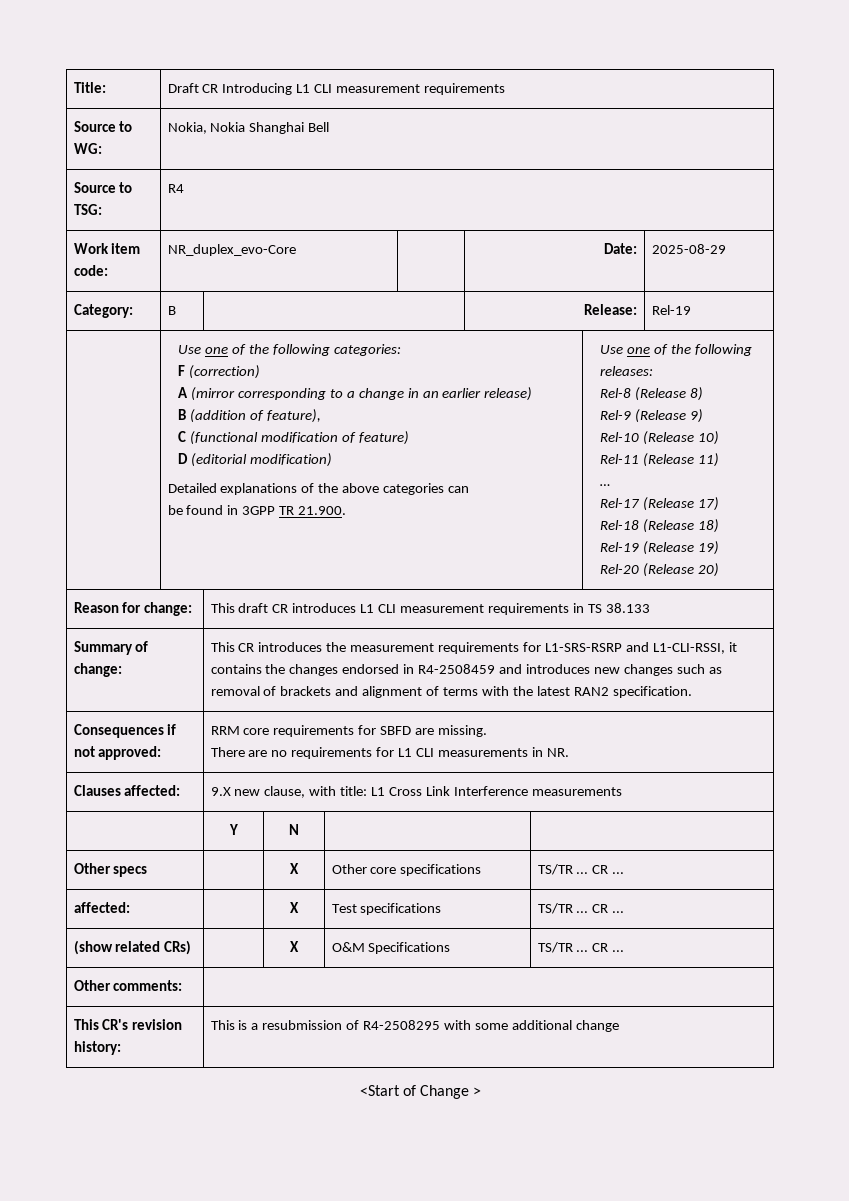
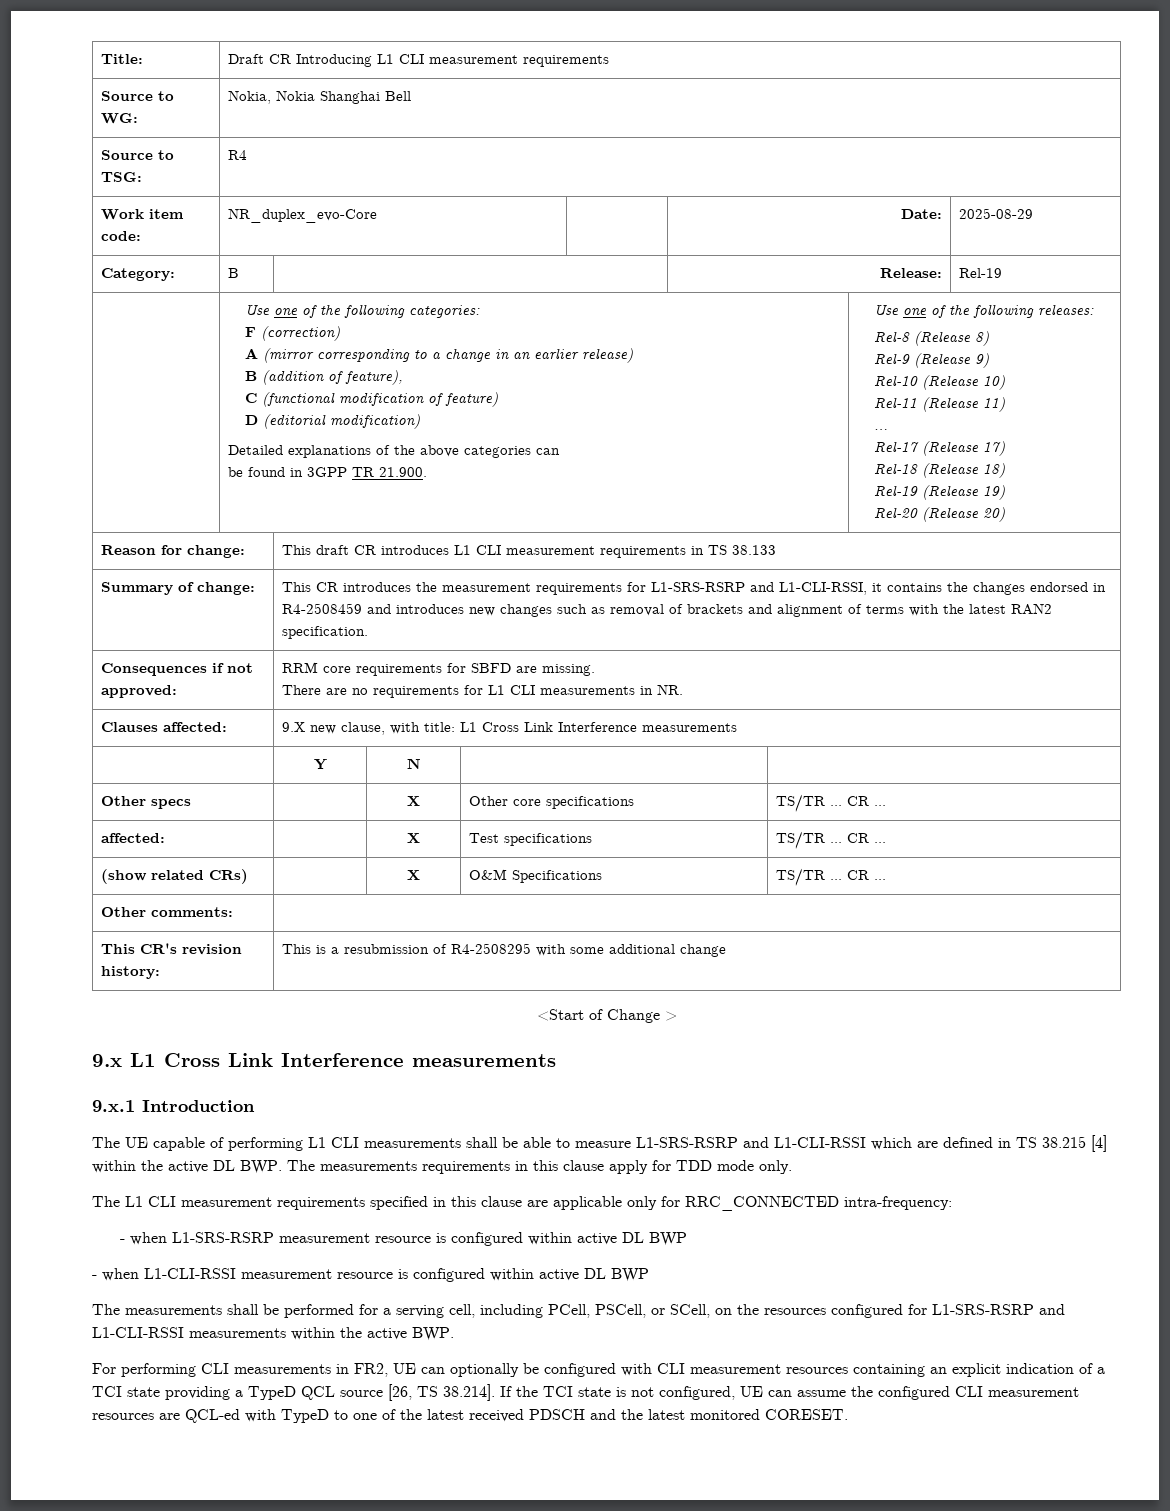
(482, 1091) none -> [92,1053,556,1067] [92,1100,255,1112] [92,1135,1107,1152] [92,1160,792,1174] [92,1196,952,1211] [119,1232,687,1246] [92,1268,649,1282] [92,1304,1065,1318] [92,1327,454,1341] [92,1363,1105,1377] [92,1384,1079,1401] [92,1409,848,1423] // 9.x L1 Cross Link Interference measurements // 9.x.1 Introduction // The UE capable of performing L1 CLI measurements shall be able to measure L1-SRS-RSRP and L1-CLI-RSSI which are defined in TS 38.215 [4] within the active DL BWP. The measurements requirements in this clause apply for TDD mode only. // The L1 CLI measurement requirements specified in this clause are applicable only for RRC_CONNECTED intra-frequency: // - when L1-SRS-RSRP measurement resource is configured within active DL BWP // - when L1-CLI-RSSI measurement resource is configured within active DL BWP // The measurements shall be performed for a serving cell, including PCell, PSCell, or SCell, on the resources configured for L1-SRS-RSRP and L1-CLI-RSSI measurements within the active BWP. // For performing CLI measurements in FR2, UE can optionally be configured with CLI measurement resources containing an explicit indication of a TCI state providing a TypeD QCL source [26, TS 38.214]. If the TCI state is not configured, UE can assume the configured CLI measurement resources are QCL-ed with TypeD to one of the latest received PDSCH and the latest monitored CORESET.

